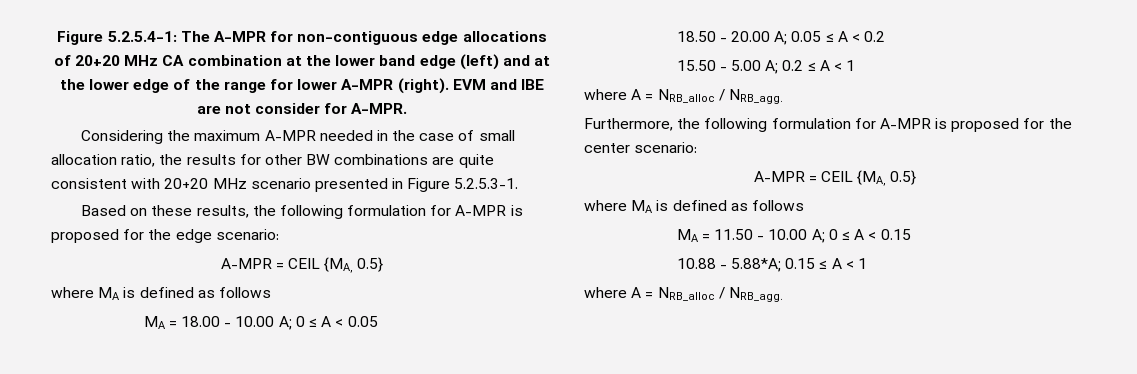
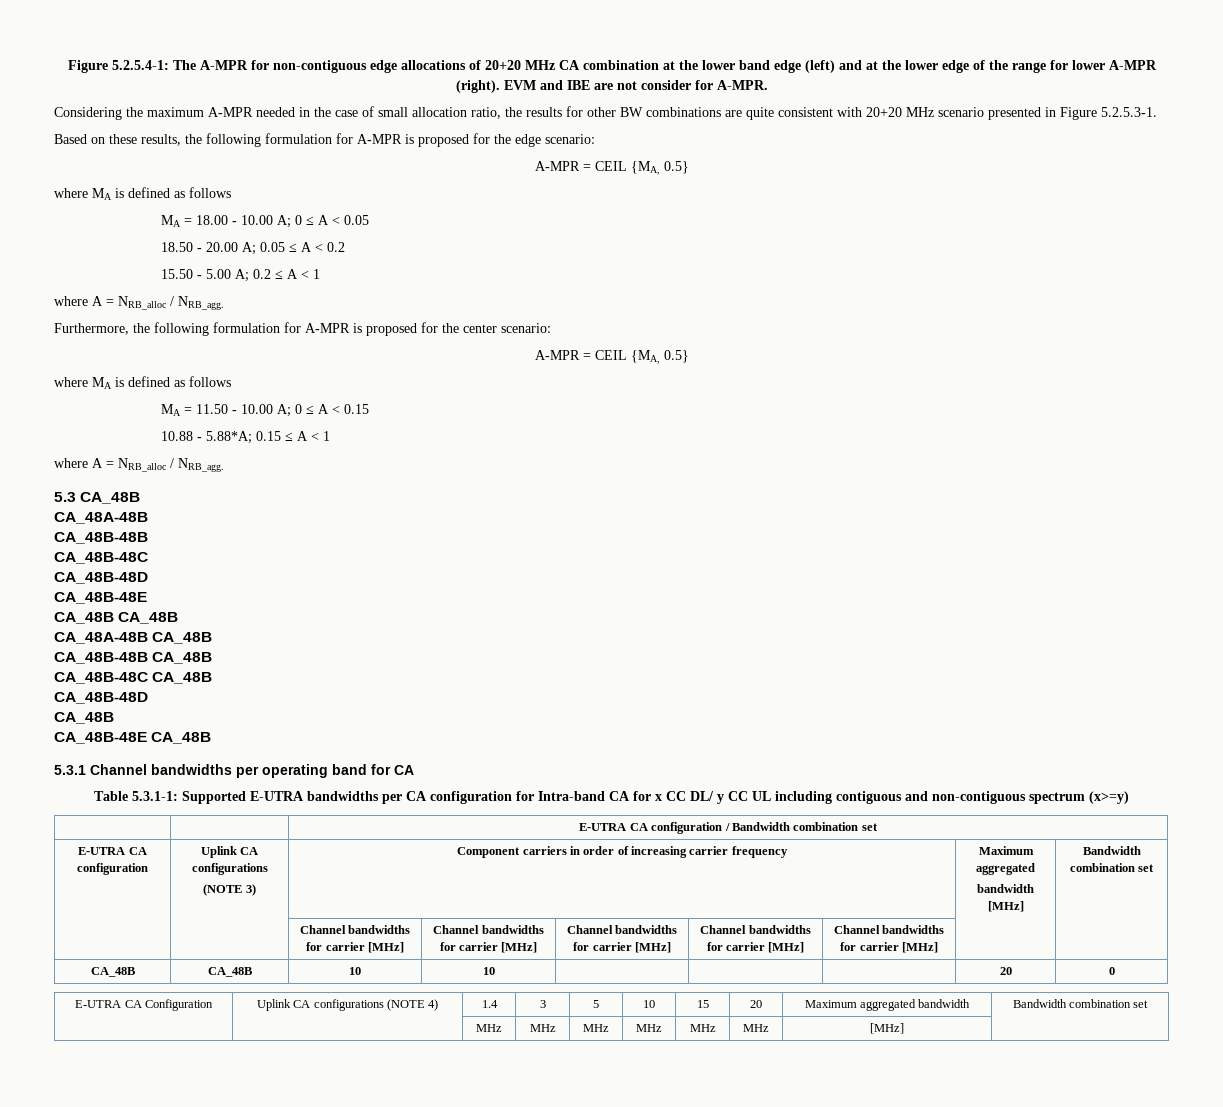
(783, 294) none -> [54,492,141,504] [54,512,148,524] [54,532,148,544] [54,552,148,564] [54,572,148,584] [54,592,147,604] [54,612,179,624] [54,632,213,644] [54,652,213,664] [54,672,213,684] [54,692,148,704] [54,712,114,724] [54,732,212,744] [54,764,414,778] [94,791,1129,804] [579,822,878,834] [78,847,147,855] [77,863,148,875] [200,846,259,858] [191,863,268,875] [203,884,256,896] [457,846,788,858] [978,846,1034,855] [976,863,1035,875] [977,884,1034,893] [987,901,1024,912] [1082,846,1141,855] [1069,863,1155,872] [299,925,411,934] [306,942,404,953] [433,925,544,934] [439,942,538,953] [566,925,678,934] [573,942,671,953] [700,925,811,934] [706,942,805,953] [833,925,945,934] [840,942,938,953] [90,967,135,977] [207,967,252,977] [349,967,361,975] [482,967,495,975] [999,967,1012,975] [1108,967,1115,975] [75,999,213,1011] [256,999,439,1011] [481,1000,498,1008] [539,1000,546,1008] [593,1000,599,1008] [643,1000,655,1008] [696,1000,709,1008] [750,1000,762,1008] [804,999,971,1011] [1012,999,1149,1008] [476,1024,502,1032] [529,1024,556,1032] [583,1024,609,1032] [636,1024,662,1032] [689,1024,716,1032] [743,1024,769,1032] [870,1023,904,1034] // 5.3 CA_48B // CA_48A-48B // CA_48B-48B // CA_48B-48C // CA_48B-48D // CA_48B-48E // CA_48B CA_48B // CA_48A-48B CA_48B // CA_48B-48B CA_48B // CA_48B-48C CA_48B // CA_48B-48D // CA_48B // CA_48B-48E CA_48B // 5.3.1 Channel bandwidths per operating band for CA // Table 5.3.1-1: Supported E-UTRA bandwidths per CA configuration for Intra-band CA for x CC DL/ y CC UL including contiguous and non-contiguous spectrum (x>=y) // | | E-UTRA CA configuration / Bandwidth combination set // E-UTRA CA configuration | Uplink CA configurations // (NOTE 3) | Component carriers in order of increasing carrier frequency | Maximum aggregated // bandwidth [MHz] | Bandwidth combination set // | | Channel bandwidths for carrier [MHz] | Channel bandwidths for carrier [MHz] | Channel bandwidths for carrier [MHz] | Channel bandwidths for carrier [MHz] | Channel bandwidths for carrier [MHz] | | // CA_48B | CA_48B | 10 | 10 | | | | 20 | 0 // E-UTRA CA Configuration | Uplink CA configurations (NOTE 4) | 1.4 | 3 | 5 | 10 | 15 | 20 | Maximum aggregated bandwidth | Bandwidth combination set // | | MHz | MHz | MHz | MHz | MHz | MHz | [MHz] |

